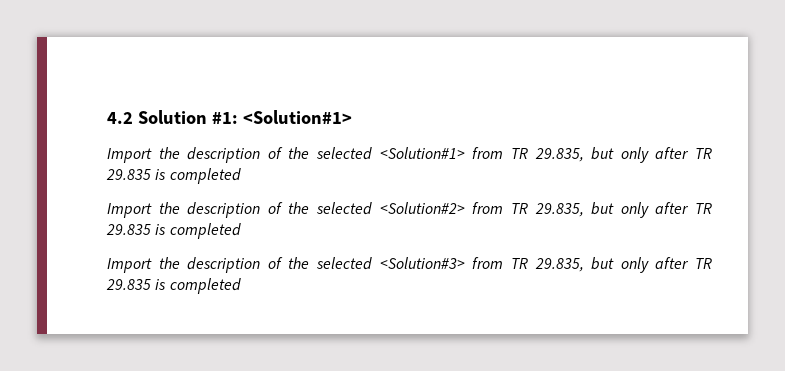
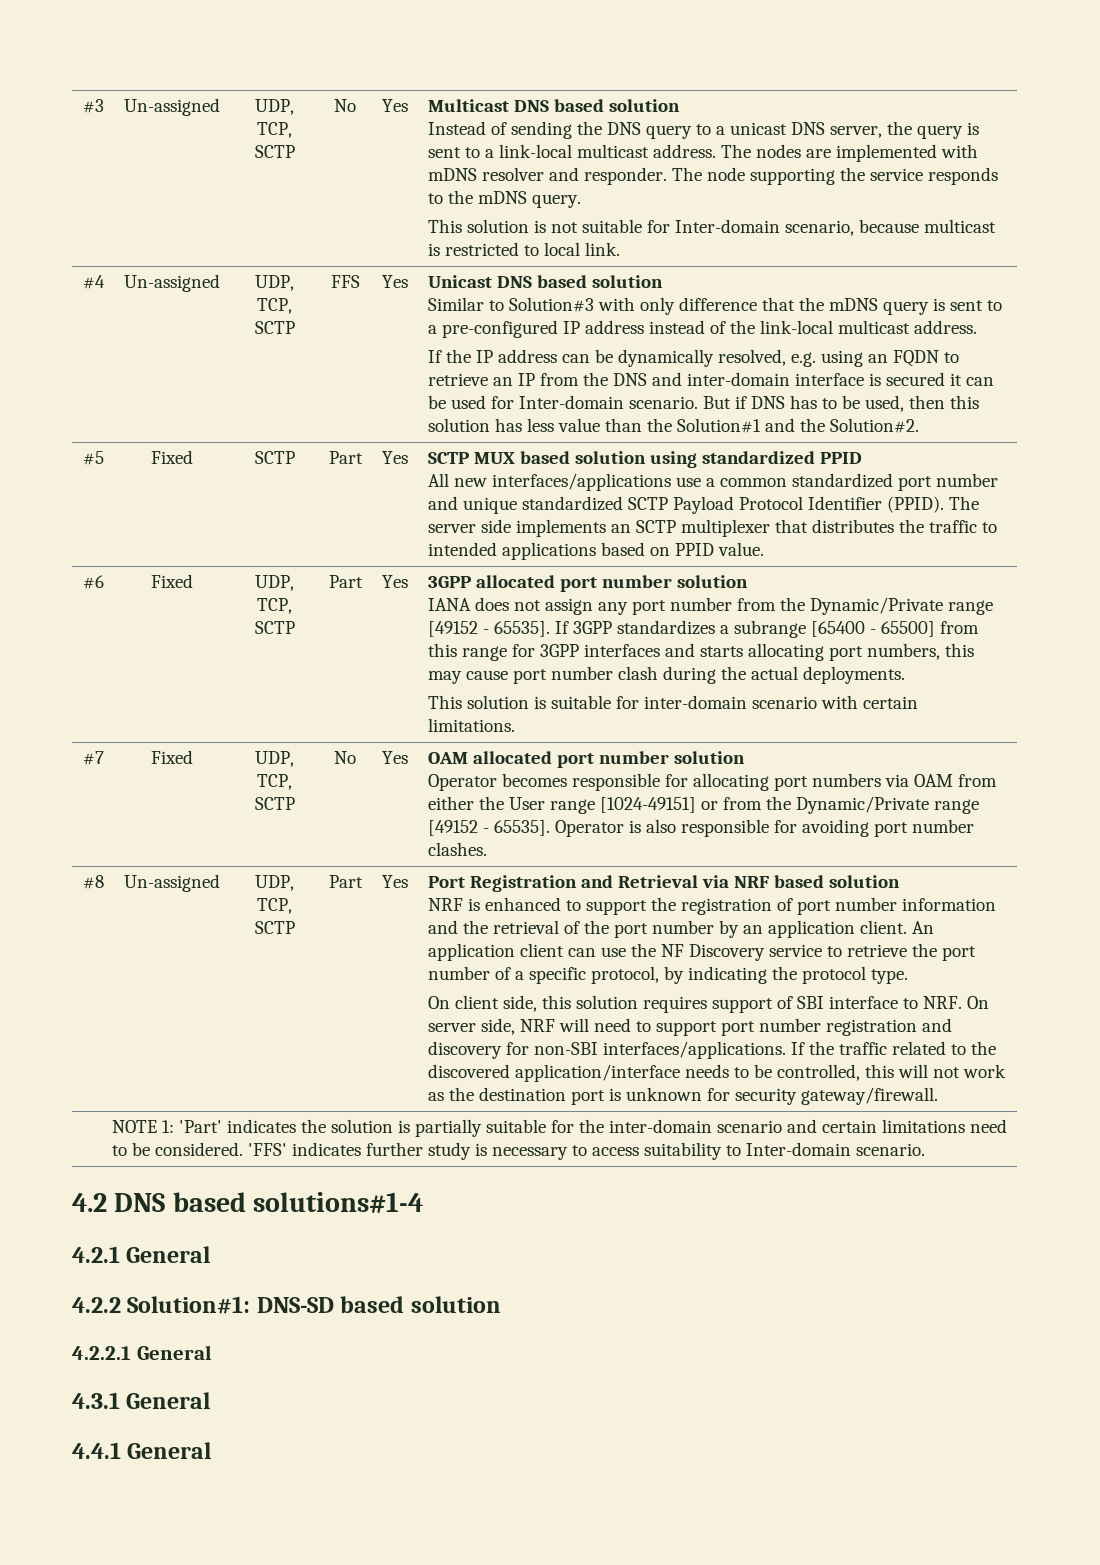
[107,110,352,124] [107,147,713,163] [106,168,241,184] [107,202,713,218] [106,223,241,239] [107,257,713,273] [106,278,241,294] 4.2 Solution #1: <Solution#1> // Import the description of the selected <Solution#1> from TR 29.835, but only after TR 29.835 is completed // Import the description of the selected <Solution#2> from TR 29.835, but only after TR 29.835 is completed // Import the description of the selected <Solution#3> from TR 29.835, but only after TR 29.835 is completed -> [82,99,104,113] [124,98,220,116] [255,99,294,115] [257,122,292,138] [254,145,295,158] [334,99,356,112] [382,99,408,112] [427,99,680,112] [427,121,979,139] [427,144,978,162] [427,167,998,185] [427,190,581,208] [427,219,996,236] [427,242,620,256] [82,275,105,289] [124,274,220,292] [255,275,294,291] [257,298,292,314] [254,321,295,334] [330,275,360,288] [382,275,408,288] [427,275,663,288] [427,297,1002,315] [427,320,977,338] [427,349,959,367] [427,372,994,386] [427,395,979,412] [427,418,919,433] [82,451,104,465] [151,450,193,464] [254,451,295,464] [328,451,363,464] [382,451,408,464] [427,451,862,468] [427,473,998,491] [427,496,979,514] [427,519,997,537] [427,542,764,560] [82,575,104,589] [151,574,193,588] [255,575,294,591] [257,598,292,614] [254,621,295,634] [328,575,363,588] [382,575,408,588] [427,575,748,592] [427,597,993,615] [427,620,979,638] [427,643,974,661] [427,666,905,684] [427,695,918,709] [427,718,515,732] [82,751,104,765] [151,750,193,764] [255,751,294,767] [257,774,292,790] [254,797,295,810] [334,751,356,764] [382,751,408,764] [427,751,745,768] [427,773,997,791] [427,796,979,814] [427,819,974,837] [427,842,487,856] [82,875,104,889] [124,874,220,892] [255,875,294,891] [257,898,292,914] [254,921,295,934] [328,875,363,888] [382,875,408,888] [427,875,900,892] [427,897,996,915] [427,920,934,938] [427,943,976,961] [427,966,908,984] [427,995,989,1013] [427,1018,952,1036] [427,1041,996,1059] [427,1064,1006,1082] [427,1087,938,1105] [112,1119,1007,1137] [112,1142,925,1160] [72,1192,424,1213] [72,1246,211,1263] [72,1296,501,1314] [72,1345,212,1360] [72,1392,211,1409] [72,1442,212,1459] #3 | Un-assigned | UDP, TCP, SCTP | No | Yes | Multicast DNS based solution // Instead of sending the DNS query to a unicast DNS server, the query is sent to a link-local multicast address. The nodes are implemented with mDNS resolver and responder. The node supporting the service responds to the mDNS query. // This solution is not suitable for Inter-domain scenario, because multicast is restricted to local link. // #4 | Un-assigned | UDP, TCP, SCTP | FFS | Yes | Unicast DNS based solution // Similar to Solution#3 with only difference that the mDNS query is sent to a pre-configured IP address instead of the link-local multicast address. // If the IP address can be dynamically resolved, e.g. using an FQDN to retrieve an IP from the DNS and inter-domain interface is secured it can be used for Inter-domain scenario. But if DNS has to be used, then this solution has less value than the Solution#1 and the Solution#2. // #5 | Fixed | SCTP | Part | Yes | SCTP MUX based solution using standardized PPID // All new interfaces/applications use a common standardized port number and unique standardized SCTP Payload Protocol Identifier (PPID). The server side implements an SCTP multiplexer that distributes the traffic to intended applications based on PPID value. // #6 | Fixed | UDP, TCP, SCTP | Part | Yes | 3GPP allocated port number solution // IANA does not assign any port number from the Dynamic/Private range [49152 - 65535]. If 3GPP standardizes a subrange [65400 - 65500] from this range for 3GPP interfaces and starts allocating port numbers, this may cause port number clash during the actual deployments. // This solution is suitable for inter-domain scenario with certain limitations. // #7 | Fixed | UDP, TCP, SCTP | No | Yes | OAM allocated port number solution // Operator becomes responsible for allocating port numbers via OAM from either the User range [1024-49151] or from the Dynamic/Private range [49152 - 65535]. Operator is also responsible for avoiding port number clashes. // #8 | Un-assigned | UDP, TCP, SCTP | Part | Yes | Port Registration and Retrieval via NRF based solution // NRF is enhanced to support the registration of port number information and the retrieval of the port number by an application client. An application client can use the NF Discovery service to retrieve the port number of a specific protocol, by indicating the protocol type. // On client side, this solution requires support of SBI interface to NRF. On server side, NRF will need to support port number registration and discovery for non-SBI interfaces/applications. If the traffic related to the discovered application/interface needs to be controlled, this will not work as the destination port is unknown for security gateway/firewall. // NOTE 1: 'Part' indicates the solution is partially suitable for the inter-domain scenario and certain limitations need to be considered. 'FFS' indicates further study is necessary to access suitability to Inter-domain scenario. // 4.2 DNS based solutions#1-4 // 4.2.1 General // 4.2.2 Solution#1: DNS-SD based solution // 4.2.2.1 General // 4.3.1 General // 4.4.1 General

